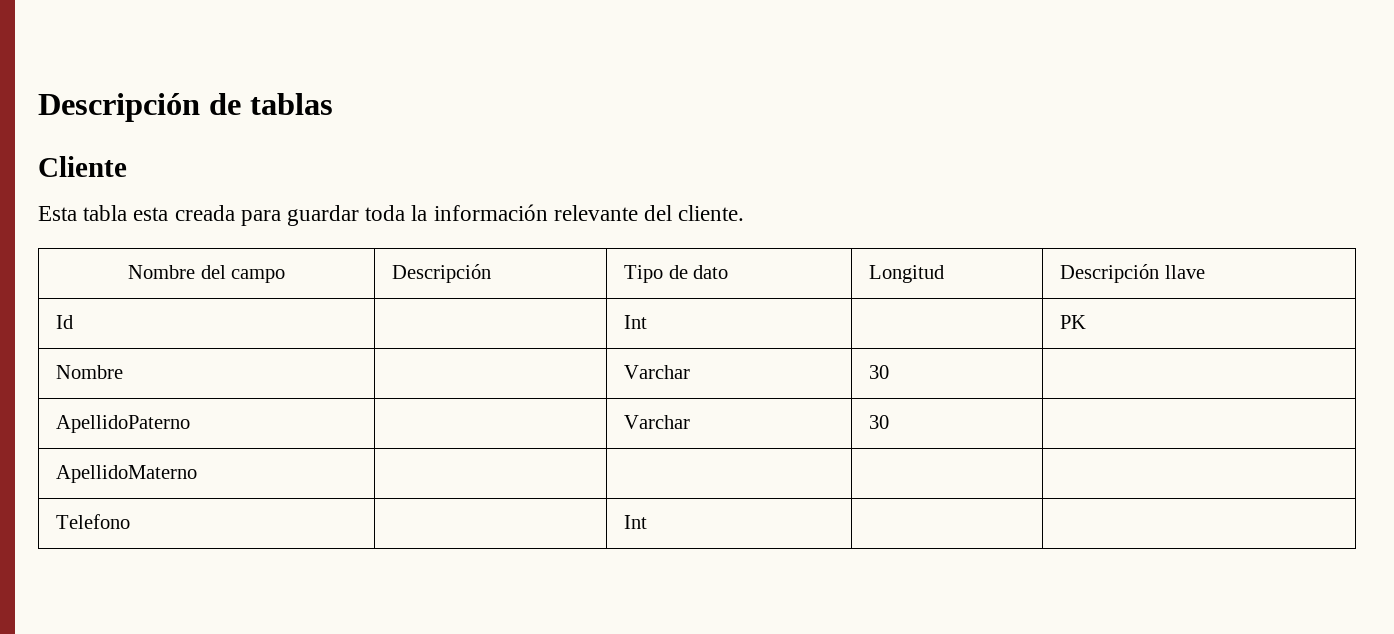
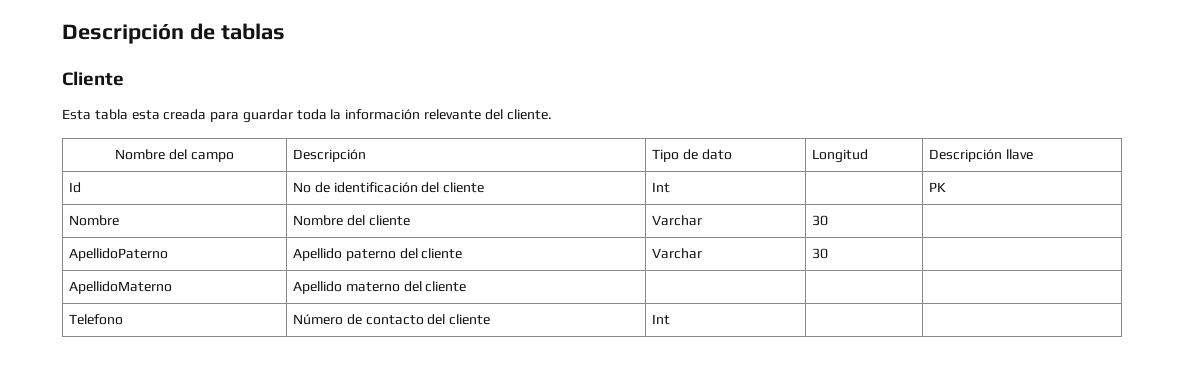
(74, 322) none -> [292,182,485,193] No de identificación del cliente
(124, 372) none -> [292,215,410,226] Nombre del cliente
(191, 424) none -> [292,248,463,261] Apellido paterno del cliente
[56,514,131,529] | | | // Telefono | -> [292,281,467,294] [68,314,123,325] [292,314,491,325] Apellido materno del cliente | | | // Telefono | Número de contacto del cliente

